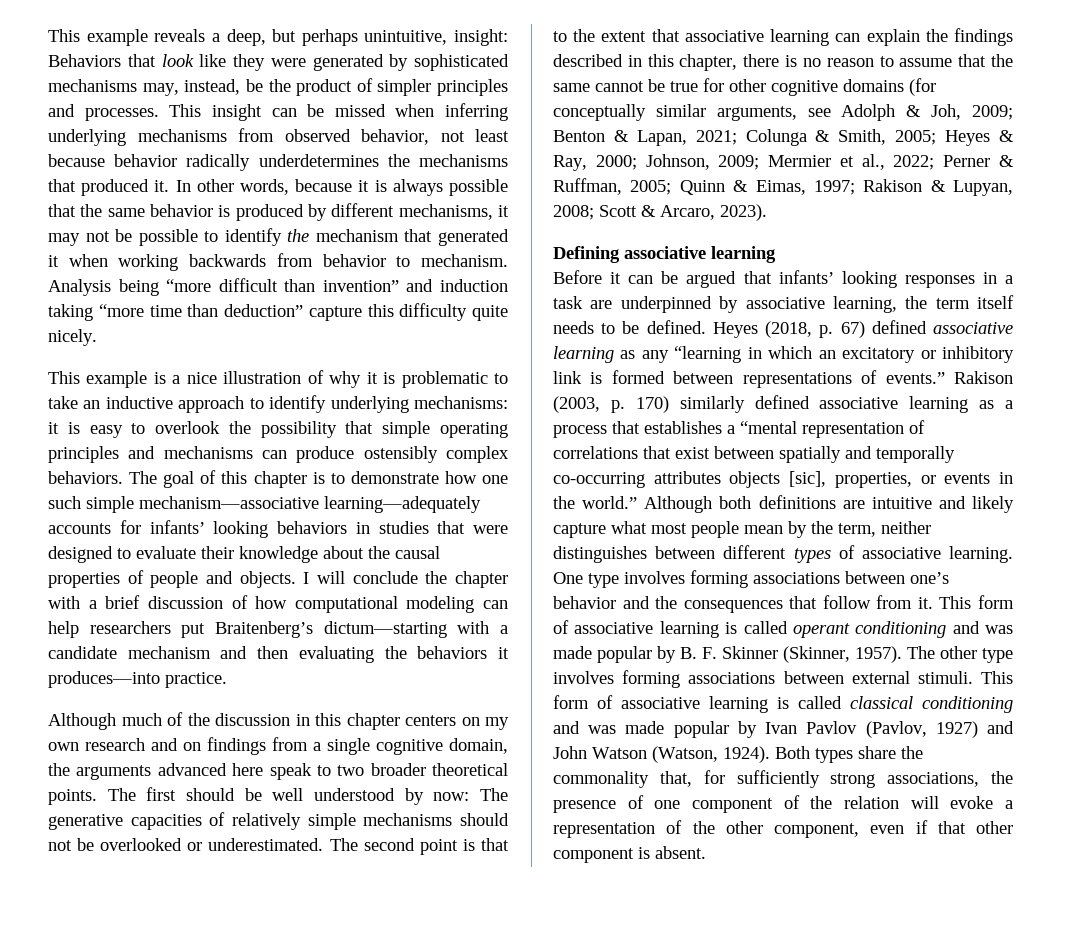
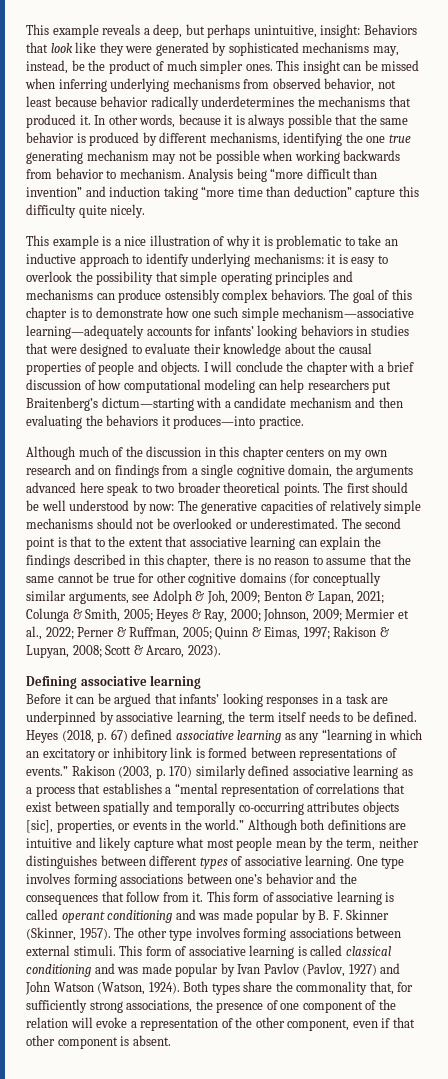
[377,79,508,96] [48,104,159,121] simpler principles and processes. -> [166,60,273,74] much simpler ones.
[497,205,509,217] [48,228,509,246] [48,255,59,267] it may not be possible to identify the mechanism that generated it -> [283,132,411,146] [26,150,260,164] identifying the one true generating mechanism may not be possible

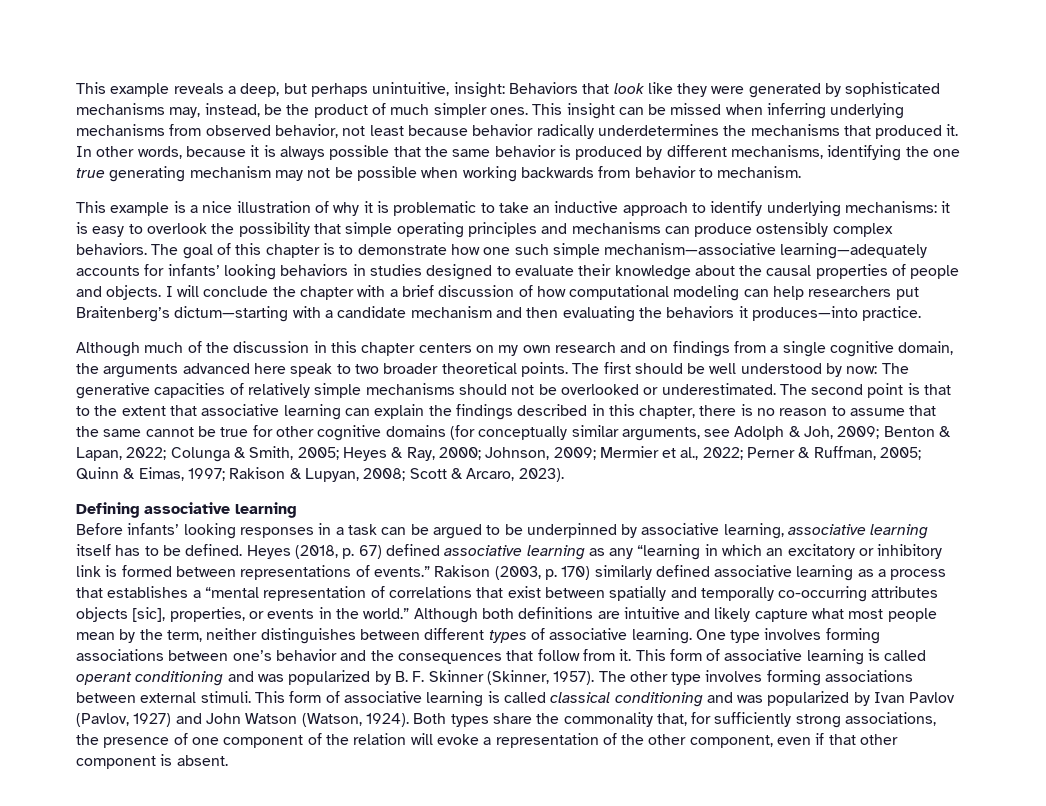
[188,168,378,182] [26,186,419,200] [26,204,146,218] Analysis being “more difficult than invention” and induction taking “more time than deduction” capture this difficulty quite nicely. -> (802, 172) none
[26,343,77,354] that were -> (422, 270) none
[357,591,385,604] 2021; -> [126,447,167,460] 2022;
[64,693,177,707] it can be argued that -> (123, 529) none
[371,697,389,704] [26,711,340,725] are underpinned by associative learning, the term itself needs -> [381,523,929,539] [76,544,141,556] can be argued to be underpinned by associative learning, associative learning itself has
[222,909,300,923] made popular -> [288,670,371,685] popularized
[141,963,219,977] made popular -> [767,691,850,706] popularized

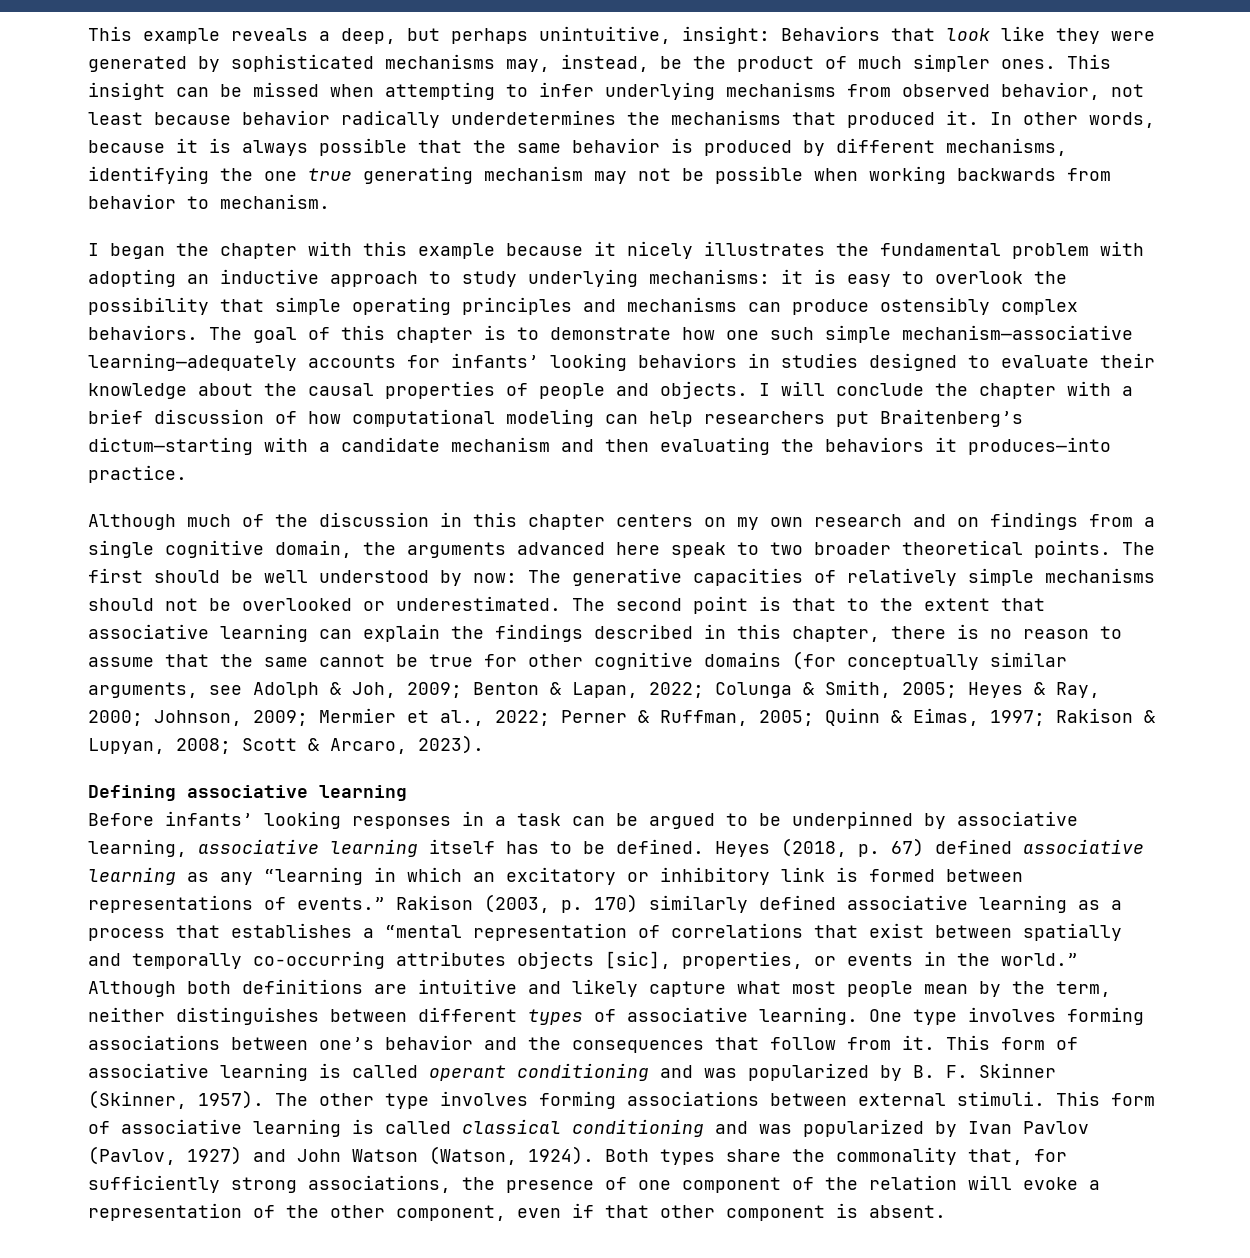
[767,103,827,119] inferring -> [385,82,594,100] attempting to infer
[76,201,529,216] This example is a nice illustration of why it is problematic to take -> [88,241,1144,259] [88,269,176,287] I began the chapter with this example because it nicely illustrates the fundamental problem with adopting
[710,201,763,216] identify -> [462,271,517,287] study

